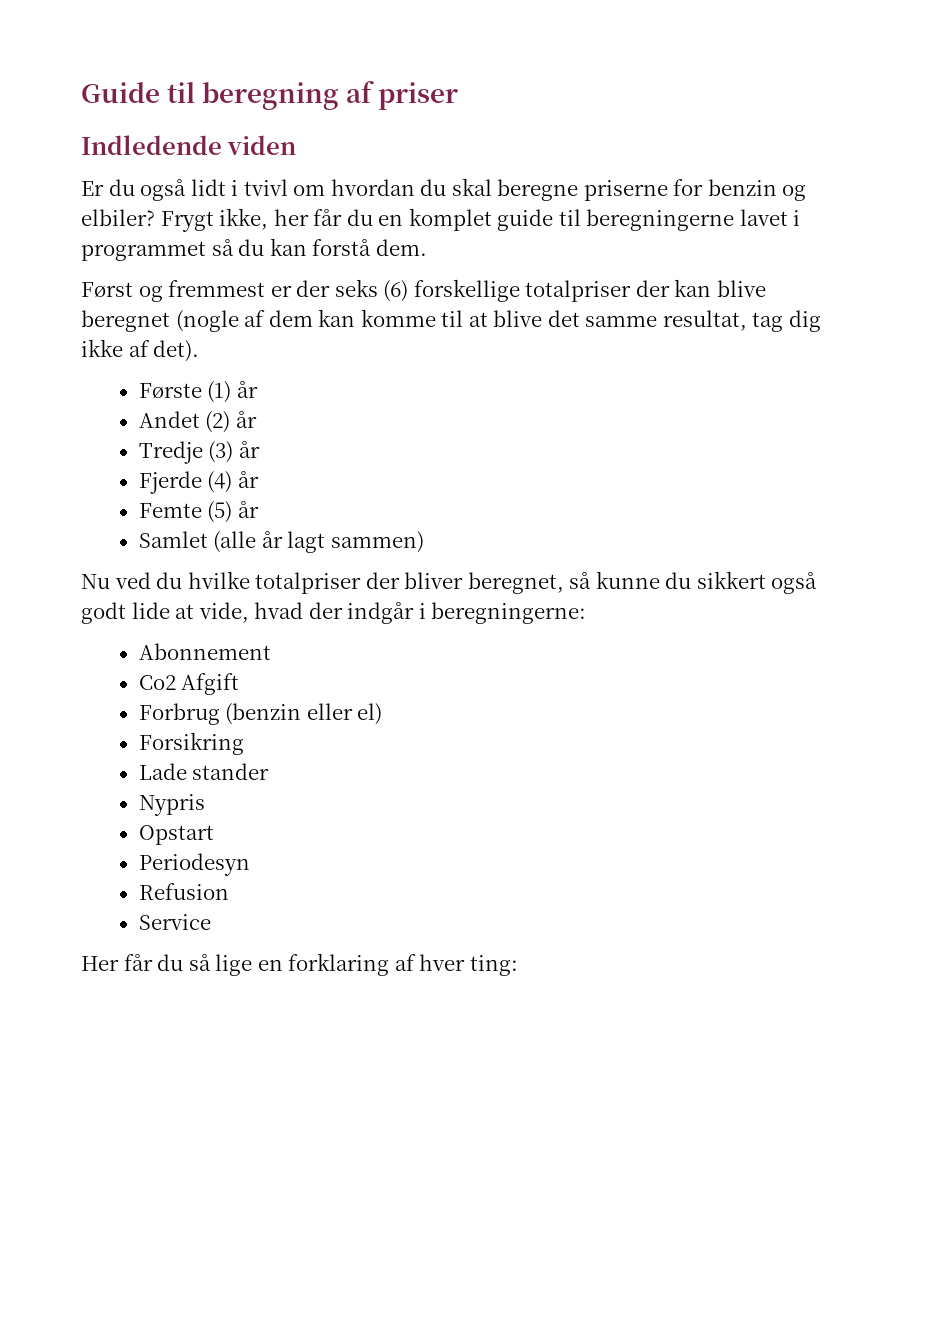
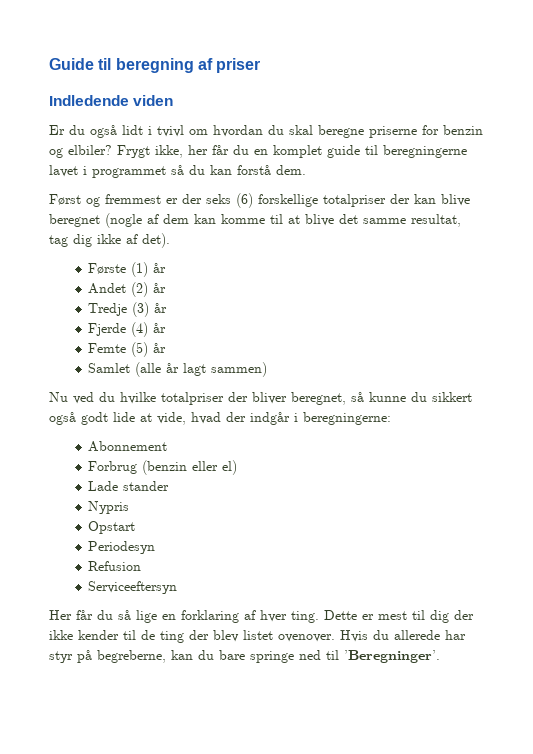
[138,673,240,695] // Co2 Afgift -> (168, 446) none
[138,732,244,755] // Forsikring -> (238, 467) none
[138,914,211,930] Service -> [88,581,178,594] Serviceeftersyn
[469,955,518,976] ting: -> [291,610,474,623] [49,630,466,643] [49,650,440,663] ting. Dette er mest til dig der ikke kender til de ting der blev listet ovenover. Hvis du allerede har styr på begreberne, kan du bare springe ned til ’Beregninger’.

